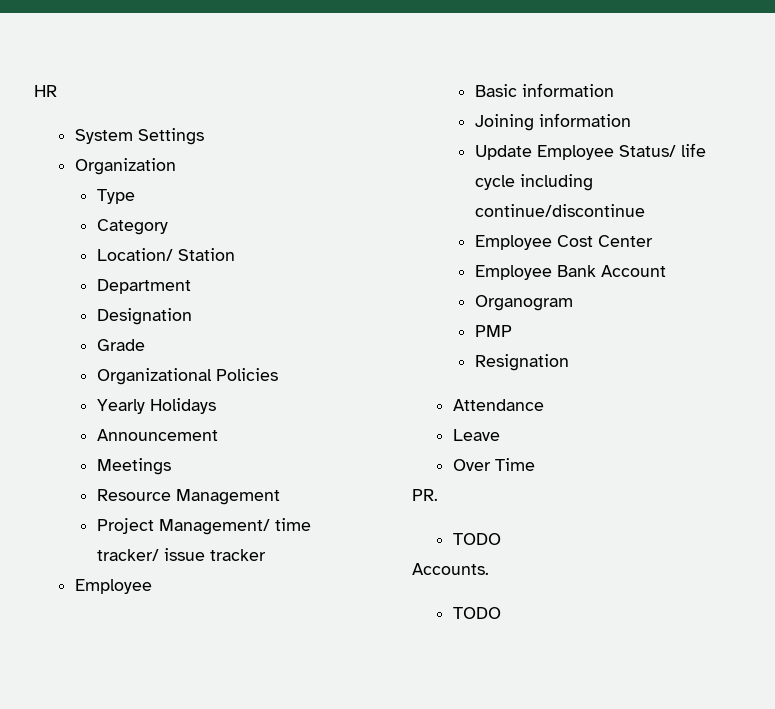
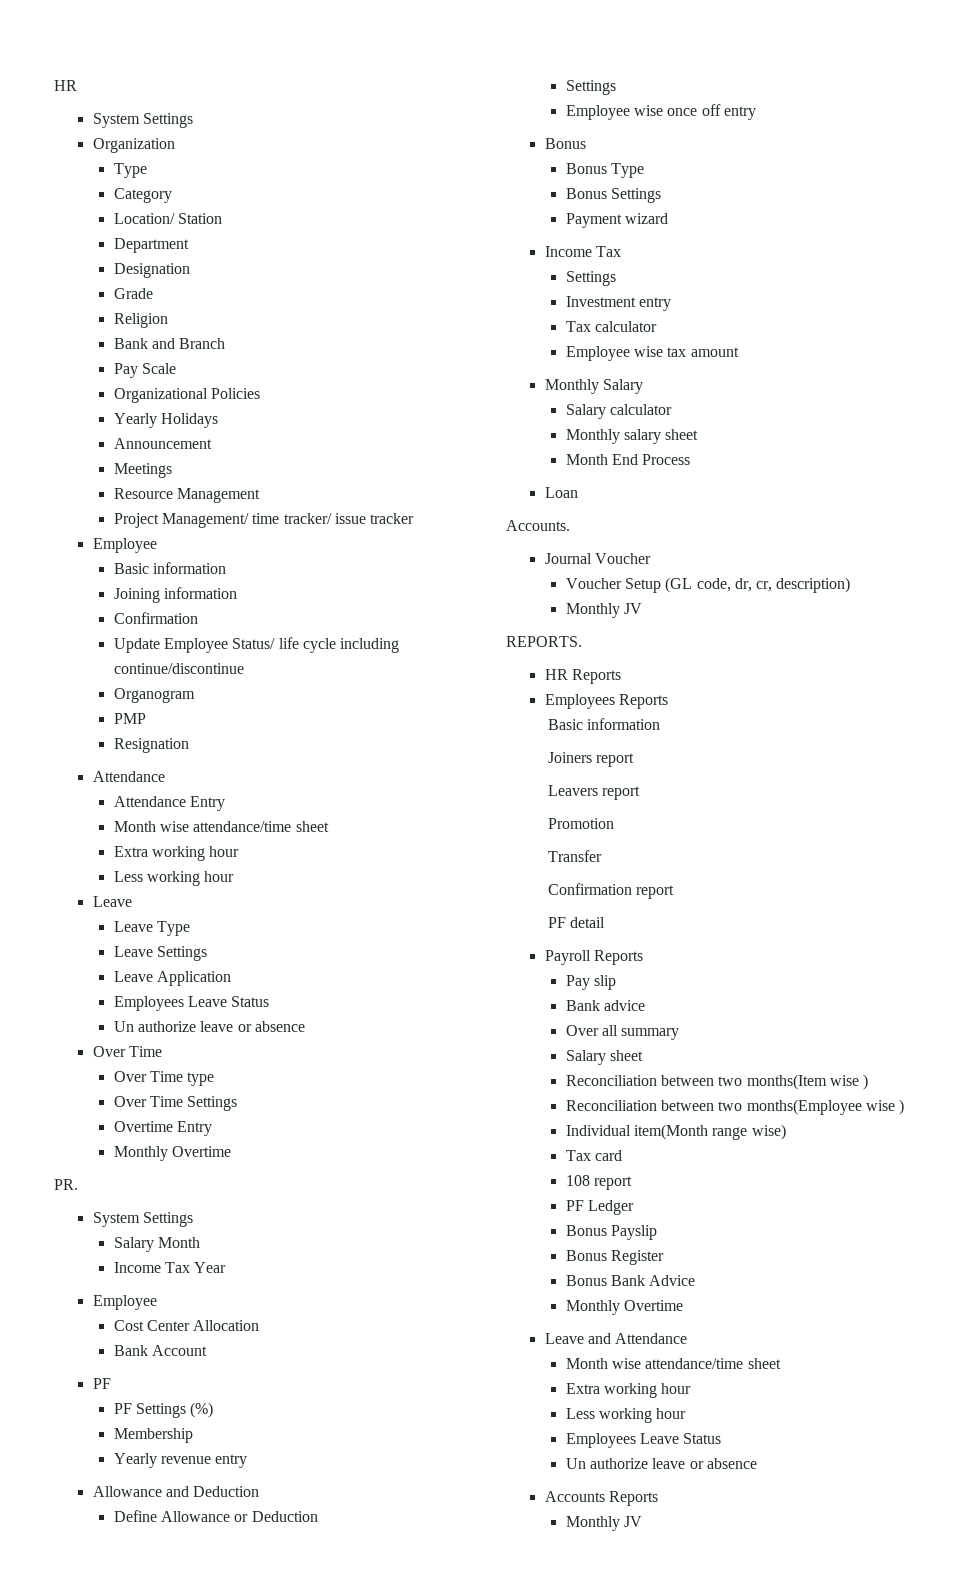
(146, 345) none -> [113,313,168,328] [113,338,226,349] [113,363,176,378] // Religion // Bank and Branch // Pay Scale
(632, 120) none -> [113,612,198,624] // Confirmation
[475,235,654,250] [475,265,667,280] [475,295,574,311] [475,325,513,337] [475,354,570,371] [453,399,545,411] [453,429,501,441] [453,458,536,471] [412,489,438,501] [453,533,502,545] [412,563,489,575] [453,607,502,619] Employee Cost Center // Employee Bank Account // Organogram // PMP // Resignation // Attendance // Leave // Over Time // PR. // TODO // Accounts. // TODO -> [113,688,195,703] [113,713,146,724] [113,738,189,753] [92,771,165,782] [113,796,225,811] [113,821,329,832] [113,846,240,861] [113,871,235,886] [92,896,132,907] [113,921,190,936] [113,946,207,961] [113,971,231,986] [113,996,270,1011] [113,1021,305,1032] [92,1046,162,1057] [113,1071,215,1086] [113,1096,238,1111] [113,1121,212,1136] [113,1146,231,1161] [54,1179,78,1190] [92,1212,193,1227] [113,1237,200,1252] [113,1262,227,1273] [92,1295,157,1310] [113,1320,260,1331] [113,1345,207,1356] [92,1378,111,1389] [113,1402,214,1418] [113,1428,193,1443] [113,1453,248,1468] [92,1486,260,1497] [113,1510,318,1522] [565,80,616,95] [565,104,756,120] [544,138,586,149] [565,163,644,178] [565,188,661,203] [565,213,668,228] [544,246,621,257] [565,271,616,286] [565,296,671,311] [565,321,657,332] [565,346,739,361] [544,379,643,394] [565,404,672,419] [565,429,699,444] [565,454,691,465] [544,487,578,498] [506,520,570,531] [544,553,651,564] [565,577,851,593] [565,603,642,618] [506,636,582,647] [544,669,621,684] [544,694,668,709] [547,718,661,730] [547,752,635,767] [547,785,641,800] [547,818,614,829] [547,850,602,862] [547,883,675,899] [547,917,606,928] [544,950,643,965] [565,975,616,990] [565,1000,645,1011] [565,1025,680,1040] [565,1050,643,1065] [565,1074,869,1090] [565,1099,905,1115] [565,1124,786,1140] [565,1150,622,1161] [565,1175,632,1190] [565,1200,634,1215] [565,1225,657,1240] [565,1250,664,1265] [565,1275,696,1286] [565,1300,683,1315] [544,1333,688,1344] [565,1358,781,1369] [565,1383,692,1398] [565,1408,687,1423] [565,1433,722,1448] [565,1458,757,1469] [544,1491,658,1506] [565,1516,642,1531] Organogram // PMP // Resignation // Attendance // Attendance Entry // Month wise attendance/time sheet // Extra working hour // Less working hour // Leave // Leave Type // Leave Settings // Leave Application // Employees Leave Status // Un authorize leave or absence // Over Time // Over Time type // Over Time Settings // Overtime Entry // Monthly Overtime // PR. // System Settings // Salary Month // Income Tax Year // Employee // Cost Center Allocation // Bank Account // PF // PF Settings (%) // Membership // Yearly revenue entry // Allowance and Deduction // Define Allowance or Deduction // Settings // Employee wise once off entry // Bonus // Bonus Type // Bonus Settings // Payment wizard // Income Tax // Settings // Investment entry // Tax calculator // Employee wise tax amount // Monthly Salary // Salary calculator // Monthly salary sheet // Month End Process // Loan // Accounts. // Journal Voucher // Voucher Setup (GL code, dr, cr, description) // Monthly JV // REPORTS. // HR Reports // Employees Reports // Basic information // Joiners report // Leavers report // Promotion // Transfer // Confirmation report // PF detail // Payroll Reports // Pay slip // Bank advice // Over all summary // Salary sheet // Reconciliation between two months(Item wise ) // Reconciliation between two months(Employee wise ) // Individual item(Month range wise) // Tax card // 108 report // PF Ledger // Bonus Payslip // Bonus Register // Bonus Bank Advice // Monthly Overtime // Leave and Attendance // Month wise attendance/time sheet // Extra working hour // Less working hour // Employees Leave Status // Un authorize leave or absence // Accounts Reports // Monthly JV

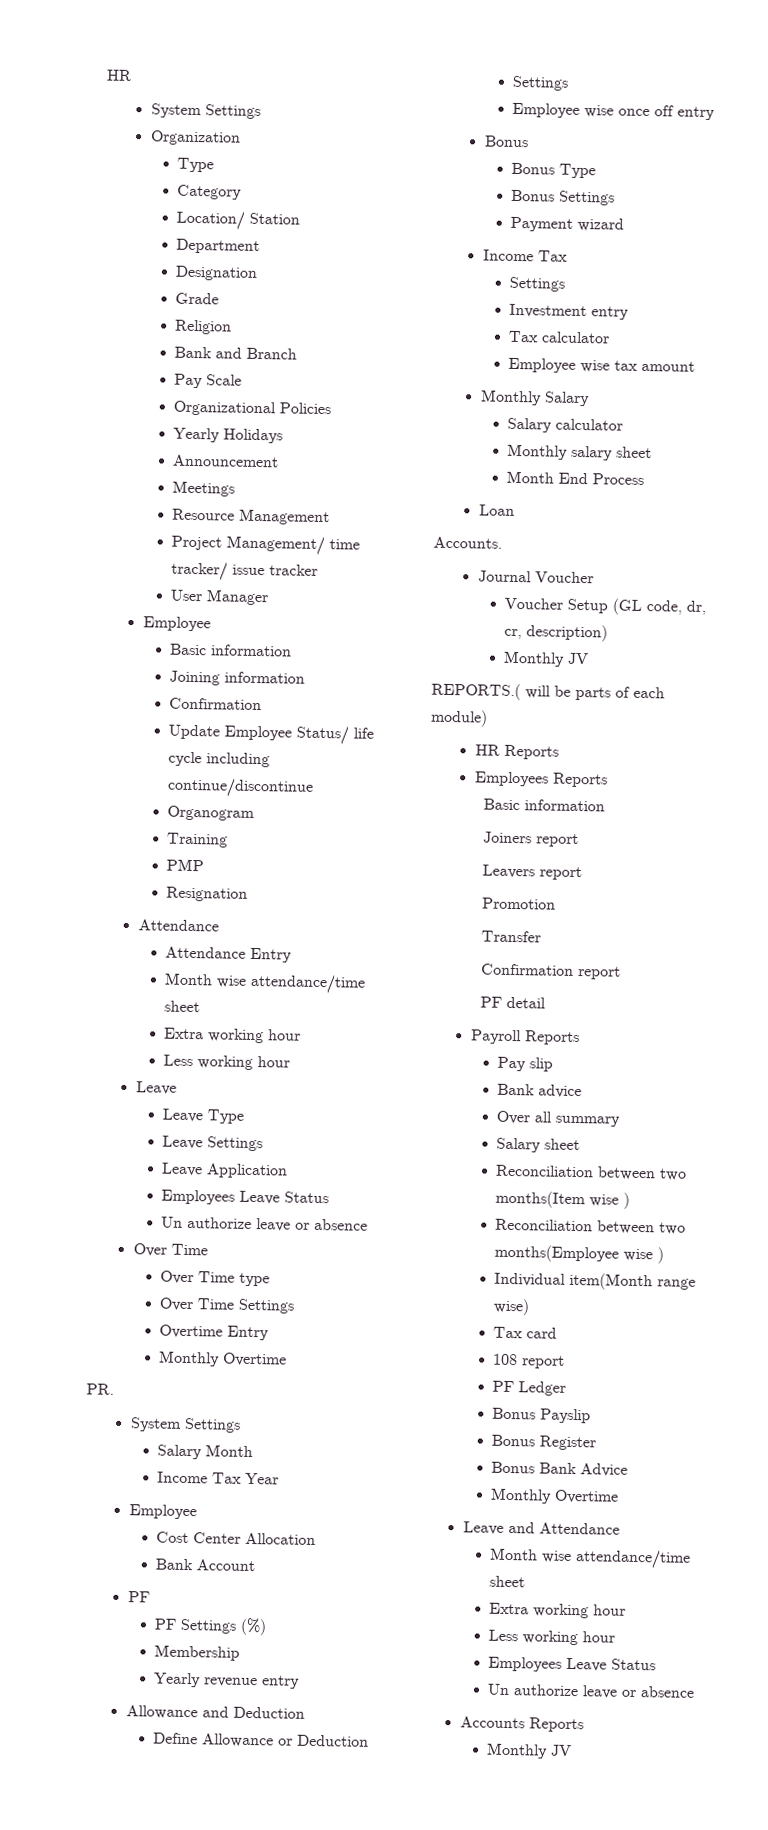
(415, 518) none -> [170,589,270,606] // User Manager
(195, 695) none -> [167,832,229,848] // Training
[506,636,582,647] REPORTS. -> [431,682,665,701] [430,709,488,727] REPORTS.( will be parts of each module)

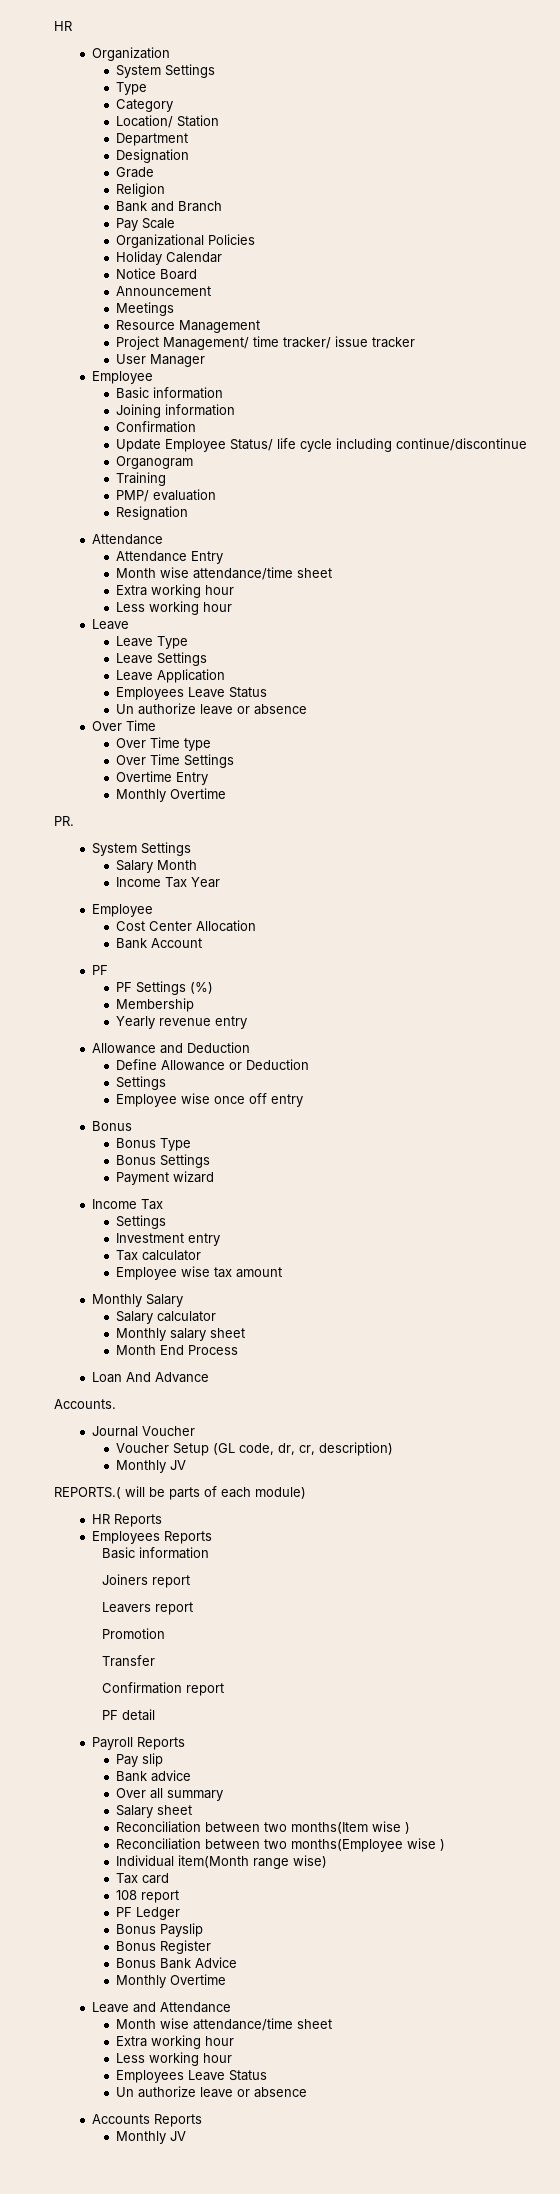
[106,69,132,81] [150,103,261,119] [149,130,241,146] HR // System Settings // Organization -> [54,21,72,31] [92,47,171,61] [115,64,215,78] HR // Organization // System Settings
[173,427,284,444] Yearly Holidays -> [115,251,222,265] [115,268,197,280] Holiday Calendar // Notice Board
[166,858,205,872] PMP -> [115,489,216,502] PMP/ evaluation
(515, 510) none -> [126,1372,210,1383] And Advance

